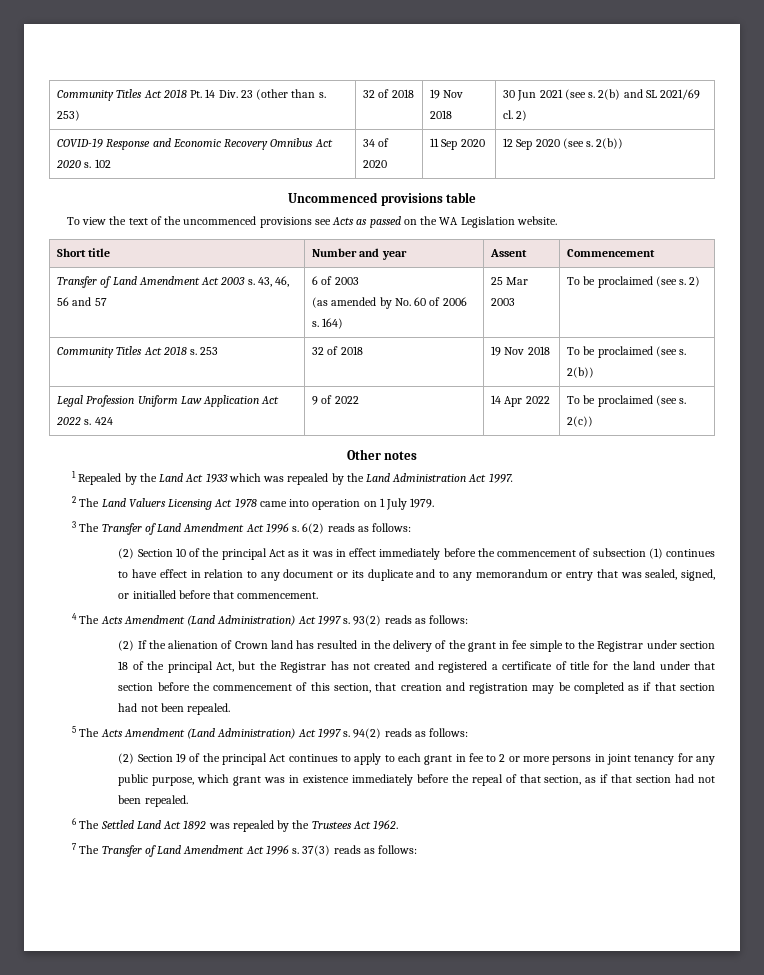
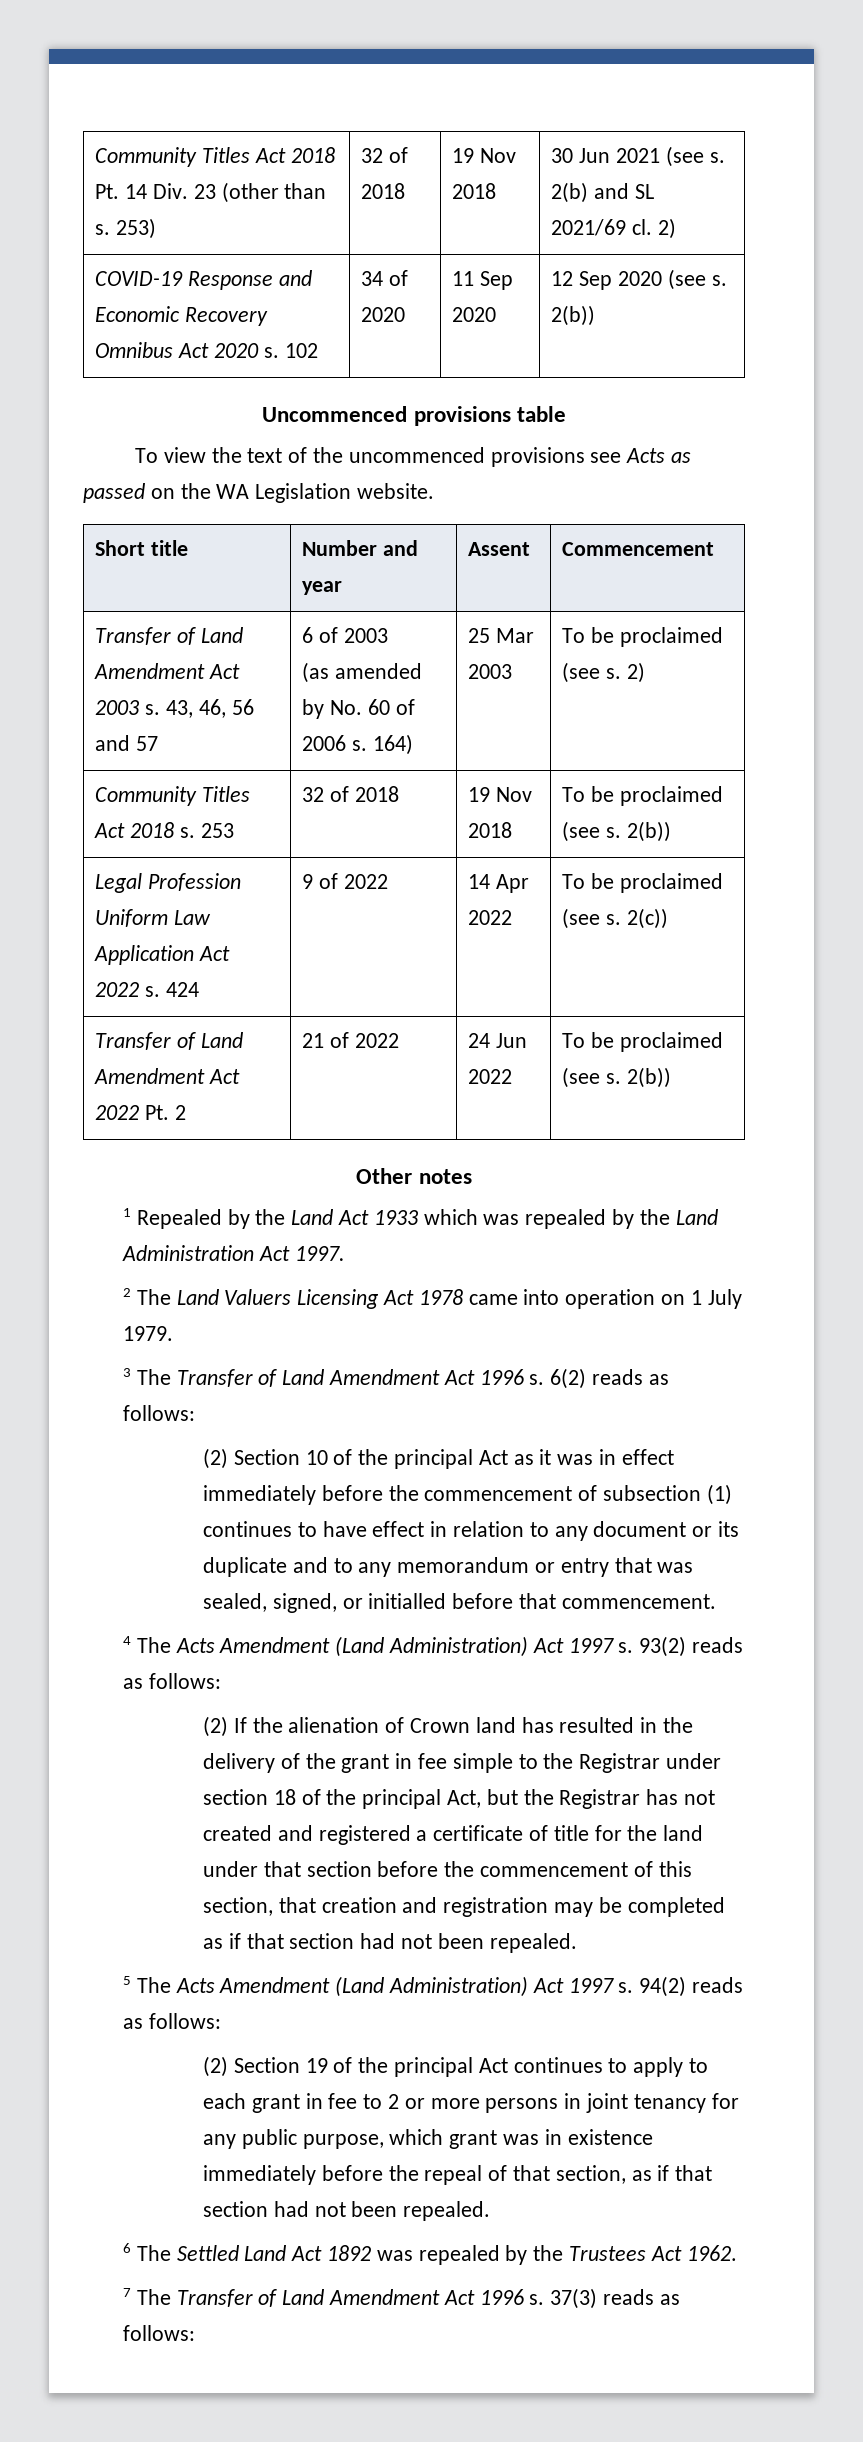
(594, 421) none -> [95,1032,244,1050] [94,1068,241,1084] [95,1105,187,1120] [302,1032,400,1048] [468,1033,528,1048] [468,1069,513,1084] [562,1032,724,1052] [562,1067,672,1088] // Transfer of Land Amendment Act 2022 Pt. 2 | 21 of 2022 | 24 Jun 2022 | To be proclaimed (see s. 2(b))

